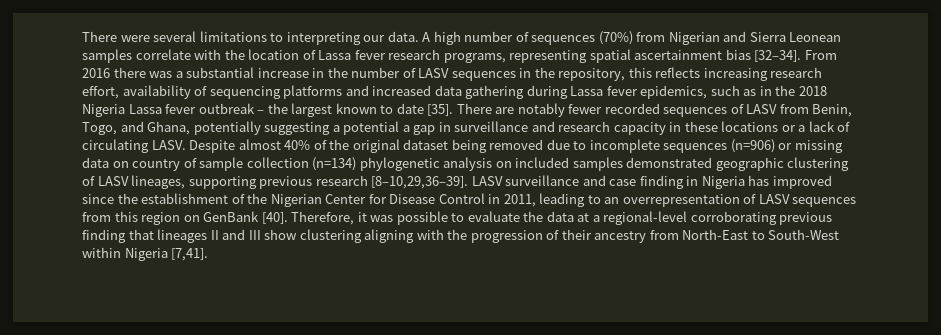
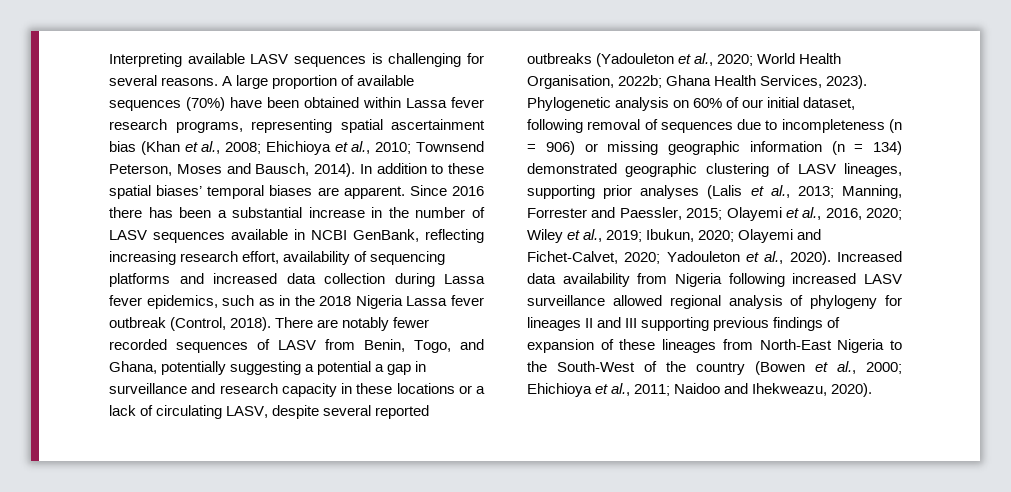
[82,31,842,45] [82,49,316,63] There were several limitations to interpreting our data. A high number of sequences (70%) from Nigerian and Sierra Leonean samples correlate with the location of -> [109,53,485,67] [109,75,415,89] [109,97,401,111] Interpreting available LASV sequences is challenging for several reasons. A large proportion of available sequences (70%) have been obtained within
[754,50,837,62] [82,67,173,78] [32–34]. From 2016 there was -> [140,141,484,155] [109,163,484,177] [109,185,484,199] [109,207,212,218] (Khan et al., 2008; Ehichioya et al., 2010; Townsend Peterson, Moses and Bausch, 2014). In addition to these spatial biases’ temporal biases are apparent. Since 2016 there has been
[519,67,701,81] in the repository, this reflects -> [231,229,484,243] available in NCBI GenBank, reflecting
[465,85,525,99] gathering -> [324,273,385,284] collection
[257,103,454,117] – the largest known to date [35]. -> [170,317,272,331] (Control, 2018).
[151,139,843,153] [82,157,623,171] LASV. Despite almost 40% of the original dataset being removed due to incomplete sequences (n=906) or missing data on country of sample collection (n=134) phylogenetic analysis on included samples -> [226,405,430,419] [527,53,842,67] [527,75,868,89] [527,97,856,111] [527,119,902,133] [527,141,902,155] LASV, despite several reported outbreaks (Yadouleton et al., 2020; World Health Organisation, 2022b; Ghana Health Services, 2023). Phylogenetic analysis on 60% of our initial dataset, following removal of sequences due to incompleteness (n = 906) or missing geographic information (n = 134)
[259,175,832,189] [82,193,857,207] [82,211,833,225] [82,229,840,243] [82,247,209,261] previous research [8–10,29,36–39]. LASV surveillance and case finding in Nigeria has improved since the establishment of the Nigerian Center for Disease Control in 2011, leading to an overrepresentation of LASV sequences from this region on GenBank [40]. Therefore, it was possible to evaluate the data at a regional-level corroborating previous finding that lineages II and III show clustering aligning with the progression of their ancestry from North-East to South-West within Nigeria [7,41]. -> [603,185,902,199] [527,207,902,221] [527,229,822,243] [527,251,902,265] [527,273,903,287] [527,295,902,309] [527,317,841,331] [527,339,902,353] [527,361,902,375] [527,383,873,397] prior analyses (Lalis et al., 2013; Manning, Forrester and Paessler, 2015; Olayemi et al., 2016, 2020; Wiley et al., 2019; Ibukun, 2020; Olayemi and Fichet-Calvet, 2020; Yadouleton et al., 2020). Increased data availability from Nigeria following increased LASV surveillance allowed regional analysis of phylogeny for lineages II and III supporting previous findings of expansion of these lineages from North-East Nigeria to the South-West of the country (Bowen et al., 2000; Ehichioya et al., 2011; Naidoo and Ihekweazu, 2020).

